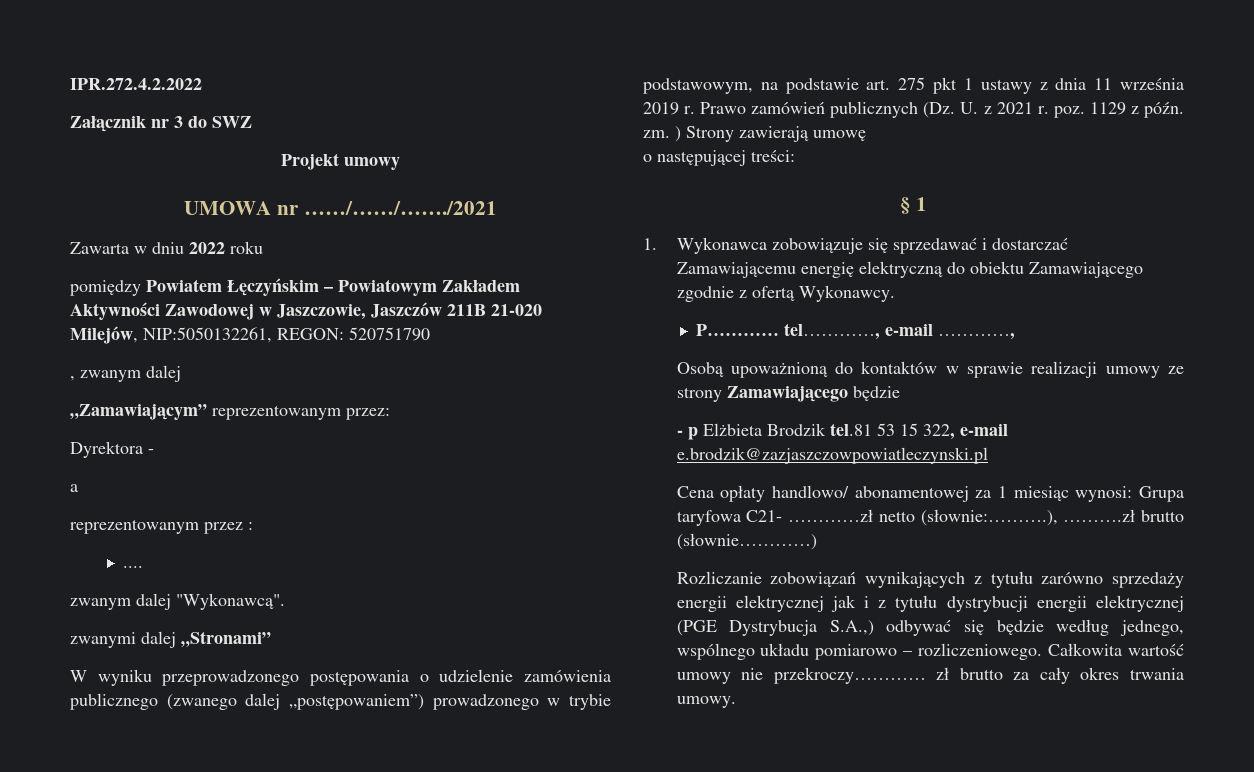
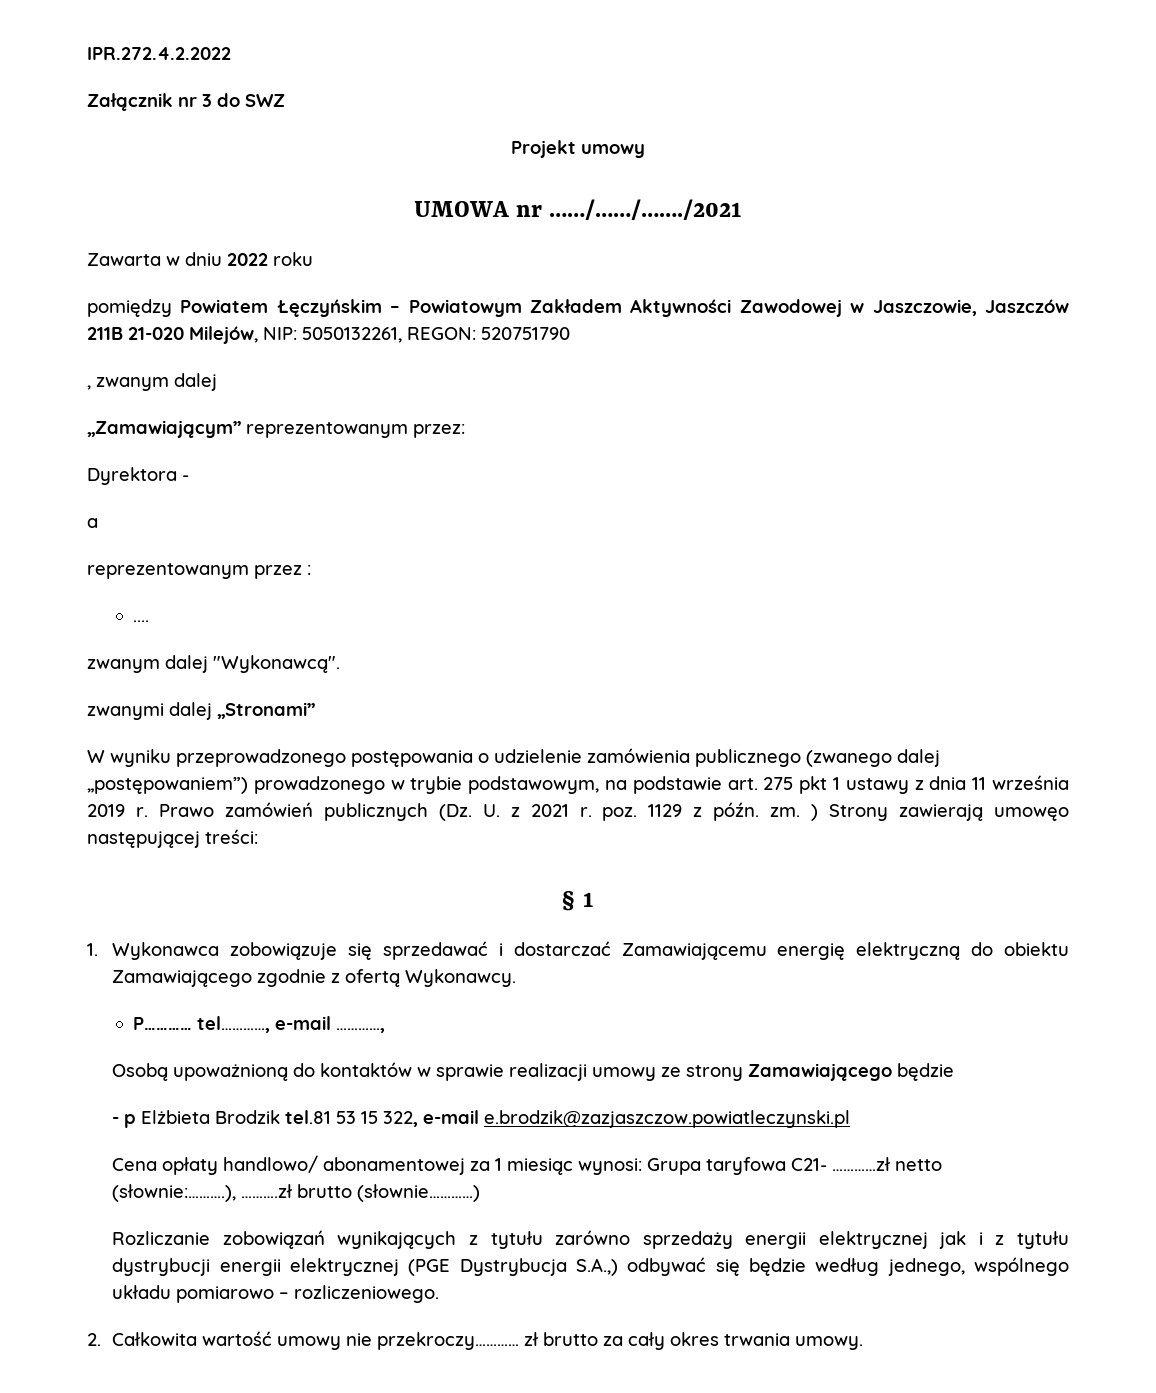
[143,327,272,343] NIP:5050132261, -> [263,327,402,343] NIP: 5050132261,
[813,130,866,141] [643,154,652,162] umowę // o -> [994,807,1070,821] umowęo
[676,447,988,464] e.brodzik@zazjaszczowpowiatleczynski.pl -> [484,1110,851,1128] e.brodzik@zazjaszczow.powiatleczynski.pl
(1043, 651) none -> [87,1333,101,1346] // 2.

